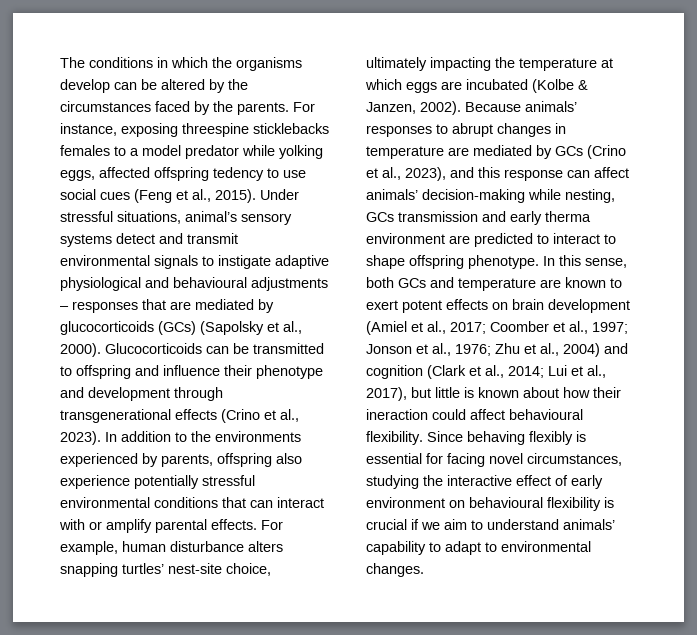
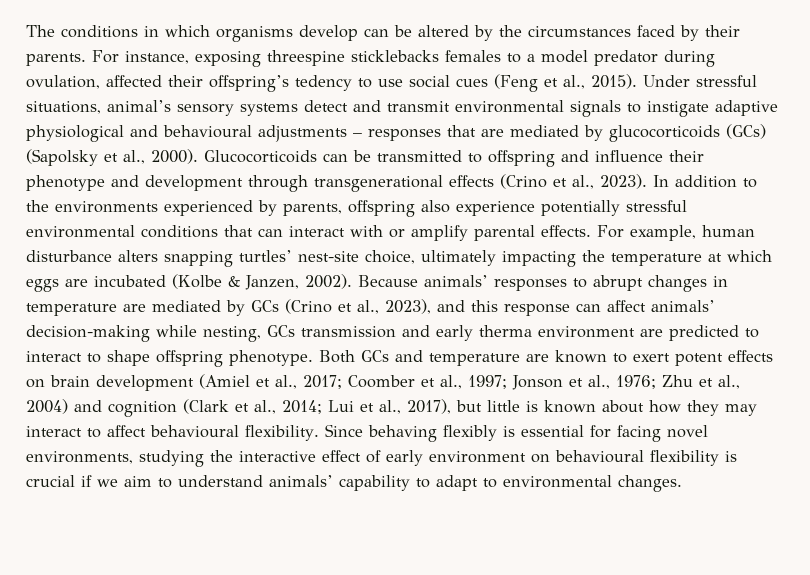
[212,57,232,68] the -> (210, 31) none
[213,101,233,112] the -> [705,25,740,37] their
[242,145,323,159] [60,167,209,181] while yolking eggs, affected offspring -> [664,50,715,67] [26,75,289,92] during ovulation, affected their offspring’s
[543,255,627,268] [366,277,394,288] In this sense, both -> [319,350,355,363] Both
[593,387,621,398] [366,409,466,420] their ineraction could -> [687,400,757,416] [26,426,101,438] they may interact to
[527,453,622,466] circumstances, -> [26,451,133,464] environments,

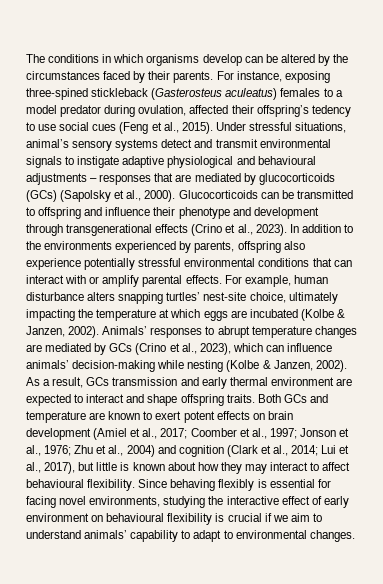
[267,50,439,66] threespine sticklebacks -> [26,88,278,100] three-spined stickleback (Gasterosteus aculeatus)
[358,275,488,287] Because animals’ -> [102,326,148,335] Animals’
[648,275,728,292] [26,303,117,316] changes in temperature -> [251,326,357,338] temperature changes
[437,300,715,316] [26,325,261,342] and this response can affect animals’ decision-making while nesting, -> [232,343,333,352] [26,360,347,372] [26,377,84,388] which can influence animals’ decision-making while nesting (Kolbe & Janzen, 2002). As a result,
[479,325,532,337] therma -> [229,377,268,386] thermal
[669,325,739,341] predicted -> [26,394,71,406] expected
[87,353,101,363] to -> [126,394,145,403] and
[229,350,313,366] phenotype. -> [226,394,255,403] traits.

